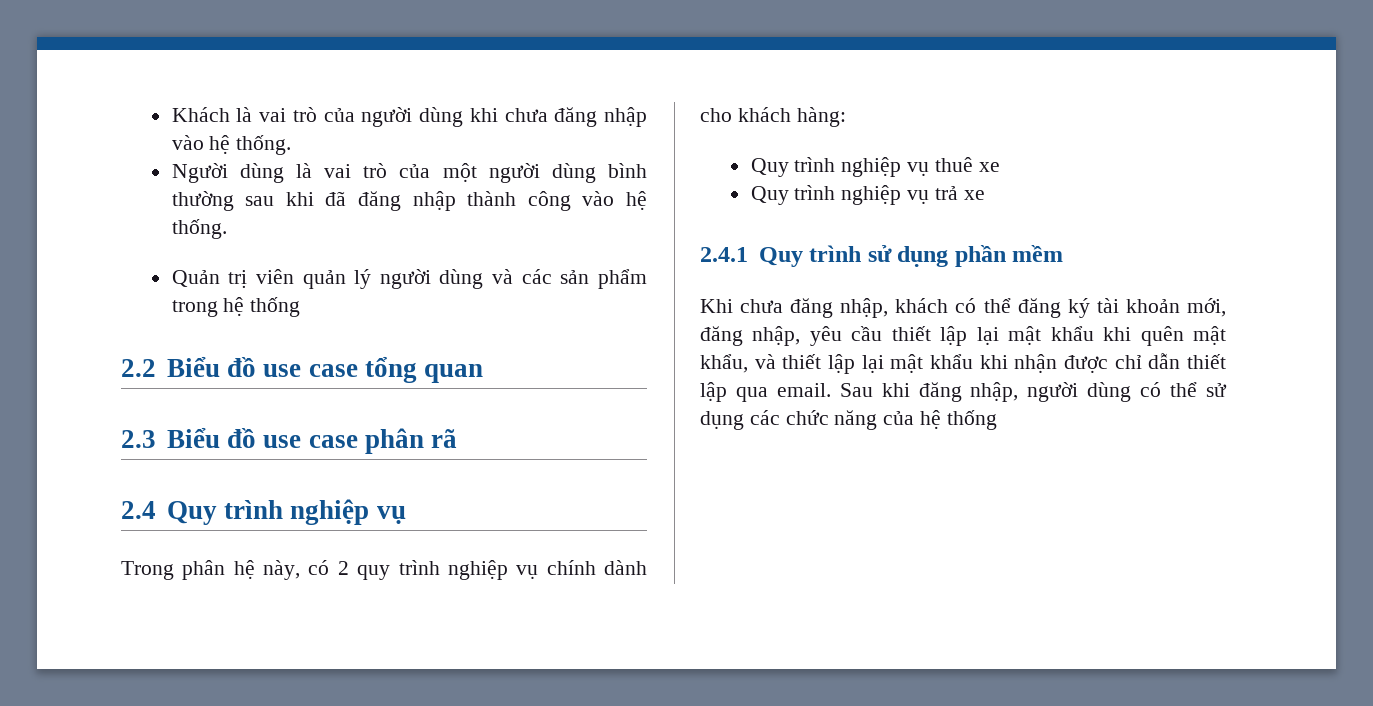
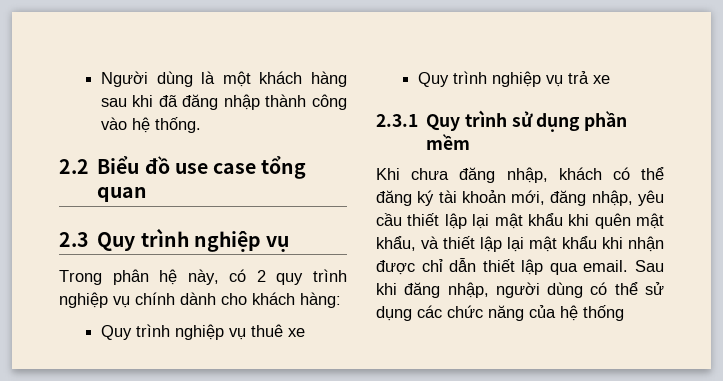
[171,107,647,127] [171,135,292,155] [171,163,648,183] [171,191,234,211] Khách là vai trò của người dùng khi chưa đăng nhập vào hệ thống. // Người dùng là vai trò của một người dùng bình thường -> [100,71,347,87] Người dùng là một khách hàng
[171,269,647,289] [171,297,301,317] // Quản trị viên quản lý người dùng và các sản phẩm trong hệ thống -> (201, 125) none
[166,427,458,454] [121,501,156,519] Biểu đồ use case phân rã // 2.4 -> (89, 239) none
[700,247,748,262] 2.4.1 -> [376,114,418,127] 2.3.1

